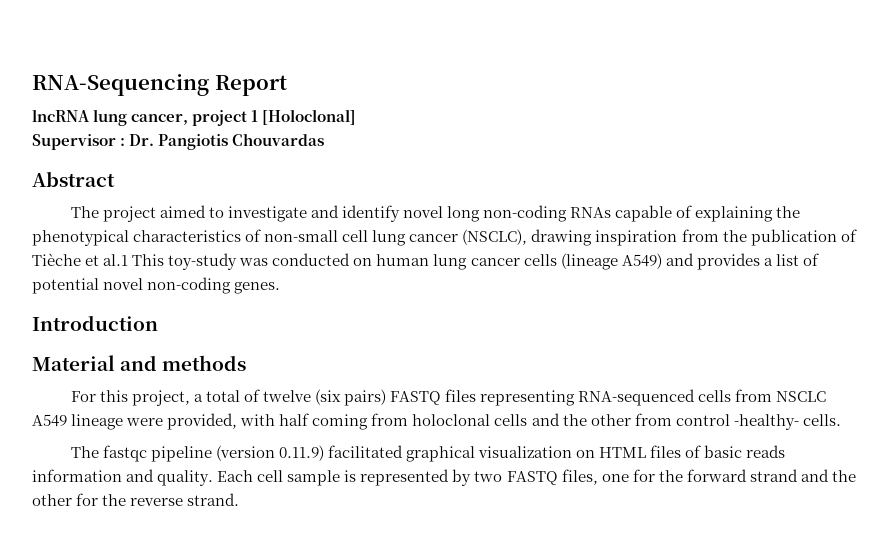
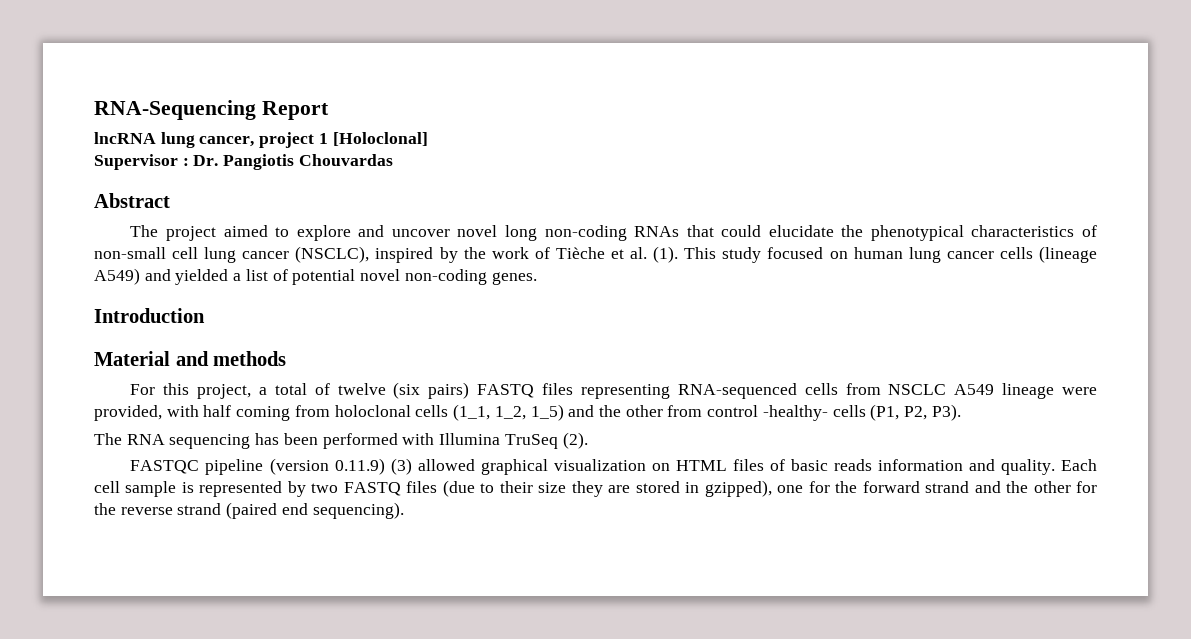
[227,205,400,222] investigate and identify -> [296,225,450,241] explore and uncover
[615,205,774,222] capable of explaining -> [686,225,834,237] that could elucidate
[531,229,857,246] [32,253,351,270] drawing inspiration from the publication of Tièche et al.1 This toy-study was conducted -> [375,246,824,263] inspired by the work of Tièche et al. (1). This study focused
[696,253,760,270] provides -> [175,269,229,285] yielded
(528, 420) none -> [453,404,564,421] (1_1, 1_2, 1_5)
[802,414,841,426] [70,445,147,462] cells. // The fastqc -> [832,404,961,421] [94,432,588,449] [130,460,200,474] cells (P1, P2, P3). // The RNA sequencing has been performed with Illumina TruSeq (2). // FASTQC
[327,445,403,458] facilitated -> [390,458,475,475] (3) allowed
[561,469,598,485] files, -> [406,480,772,497] files (due to their size they are stored in gzipped),
[187,493,240,506] strand. -> [177,502,404,519] strand (paired end sequencing).

